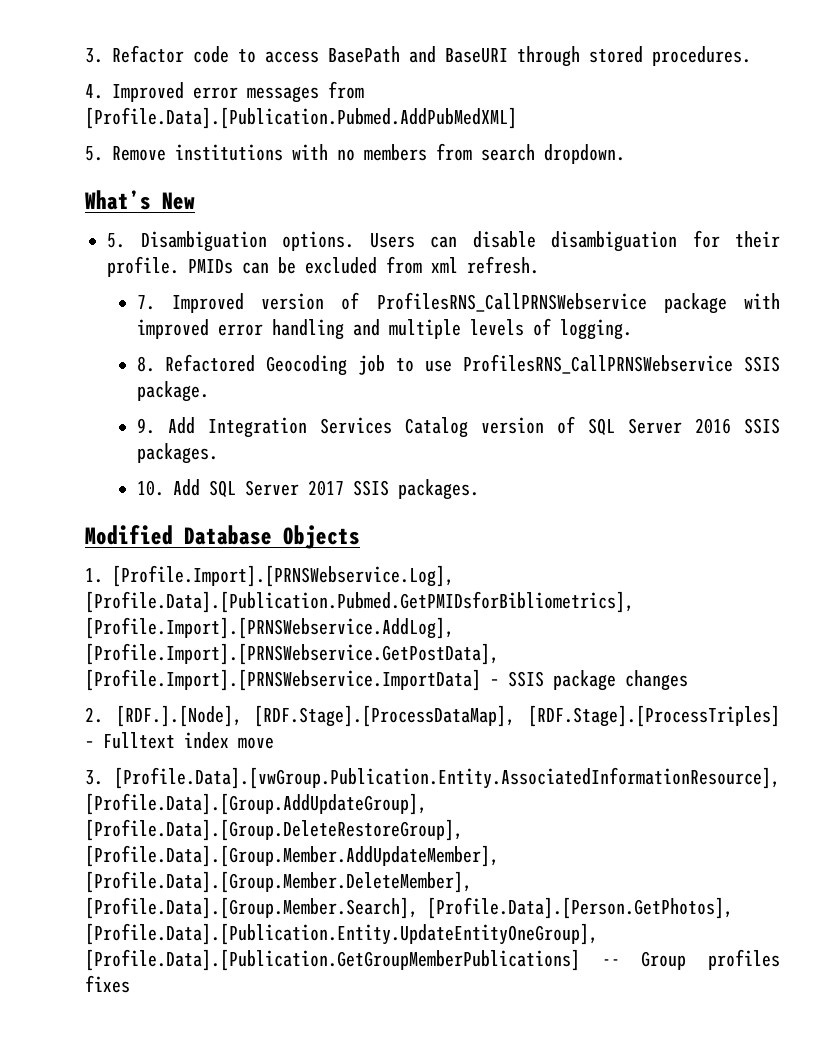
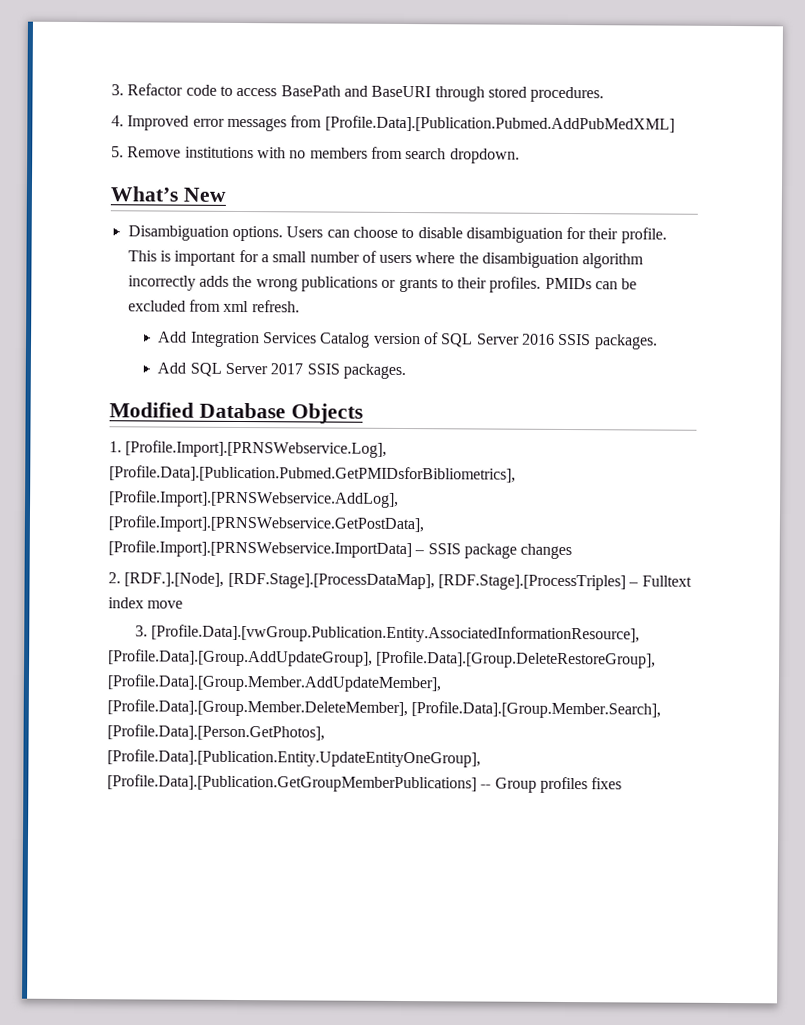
[107,233,125,248] 5. -> (226, 194) none
(457, 242) none -> [352,226,415,239] choose to
(179, 266) none -> [127,249,645,269] [127,275,542,293] This is important for a small number of users where the disambiguation algorithm incorrectly adds the wrong publications or grants to their profiles.
[136,292,780,314] [136,318,632,340] [136,354,780,376] [136,381,209,402] [136,418,155,434] 7. Improved version of ProfilesRNS_CallPRNSWebservice package with improved error handling and multiple levels of logging. // 8. Refactored Geocoding job to use ProfilesRNS_CallPRNSWebservice SSIS package. // 9. -> (300, 306) none
[136,480,164,496] 10. -> (658, 342) none

